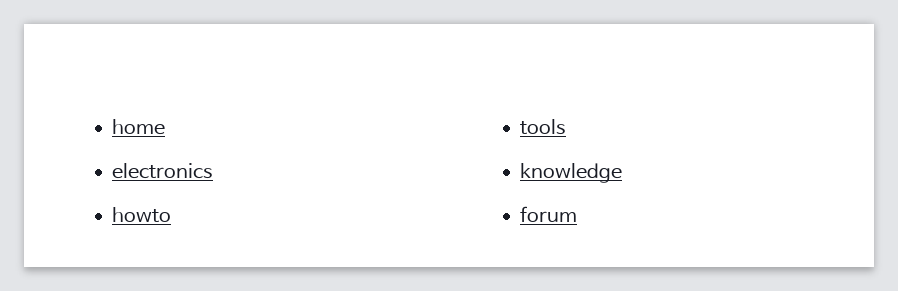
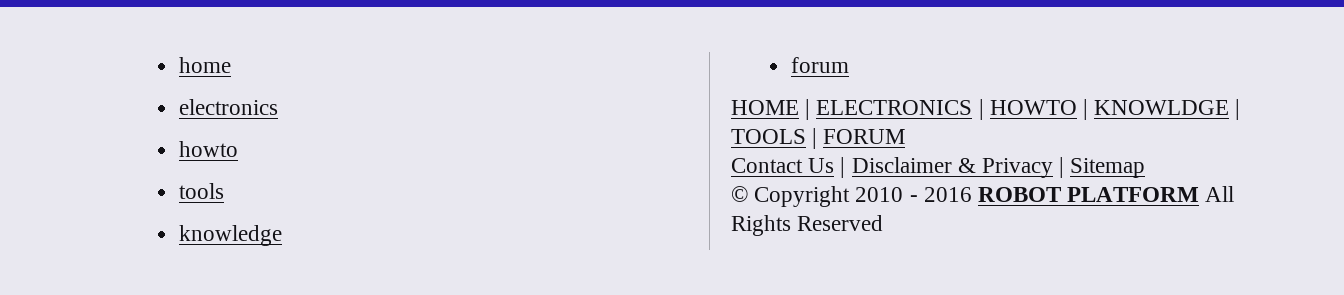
(578, 214) none -> [731,99,1241,120] [731,128,906,149] [731,157,1146,178] [731,186,1235,207] [731,215,884,236] // HOME | ELECTRONICS | HOWTO | KNOWLDGE | TOOLS | FORUM // Contact Us | Disclaimer & Privacy | Sitemap // © Copyright 2010 - 2016 ROBOT PLATFORM All Rights Reserved

